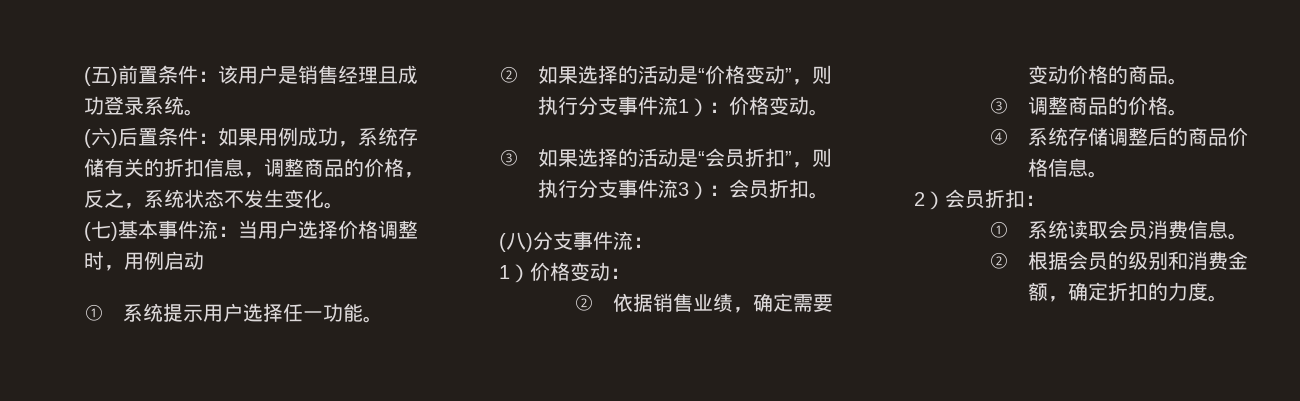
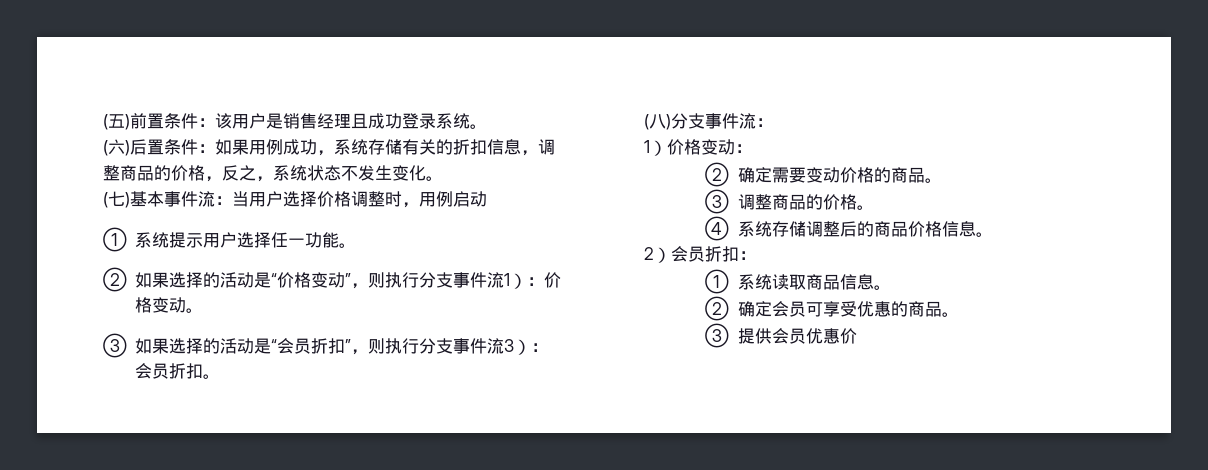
[612,293,753,313] 依据销售业绩， -> (730, 174) none
[1107,220,1248,240] [989,251,1248,271] [1027,282,1228,302] 会员消费信息。 // ②根据会员的级别和消费金额，确定折扣的力度。 -> [805,274,891,290] [705,296,959,321] [705,323,857,348] 商品信息。 // ②确定会员可享受优惠的商品。 // ③提供会员优惠价

